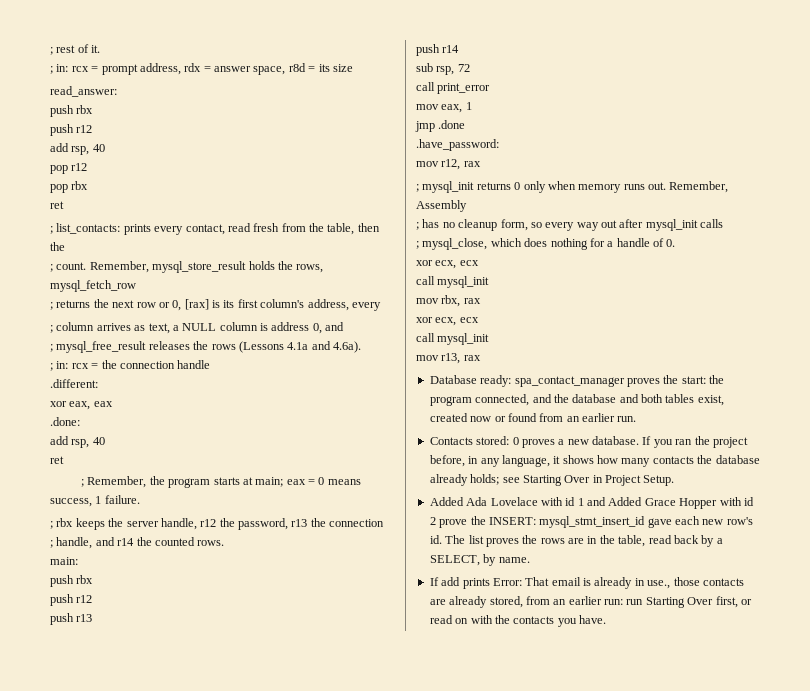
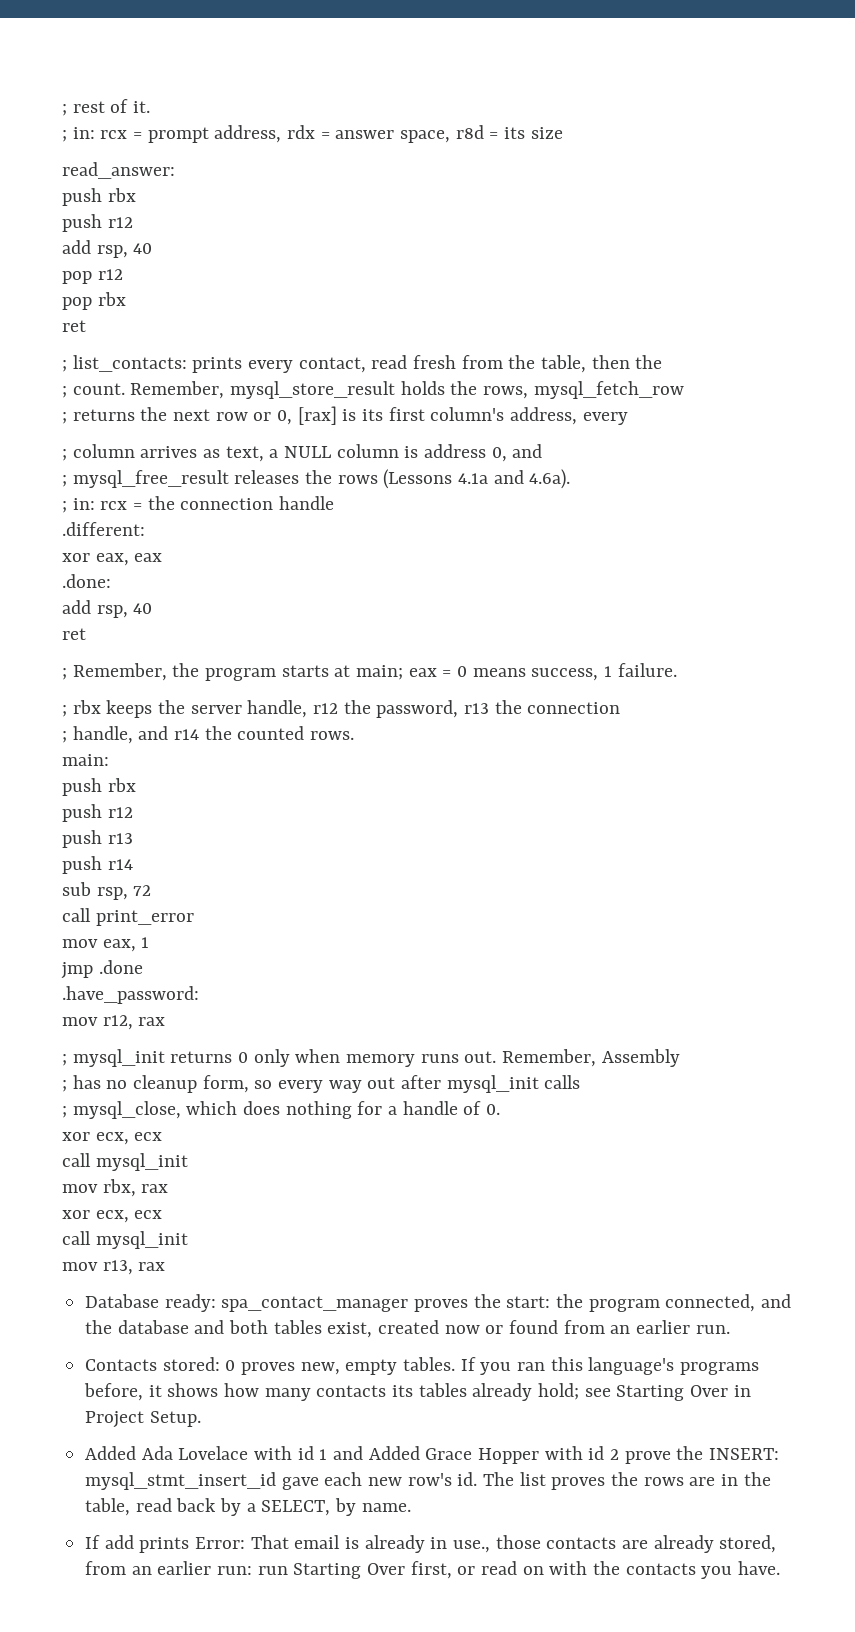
[558,436,748,448] [429,455,550,467] a new database. If you ran the project before, in any language, -> [300,1357,760,1375] [84,1383,144,1401] new, empty tables. If you ran this language's programs before,
[697,455,760,464] [429,474,500,486] the database already holds; -> [392,1383,580,1401] its tables already hold;

